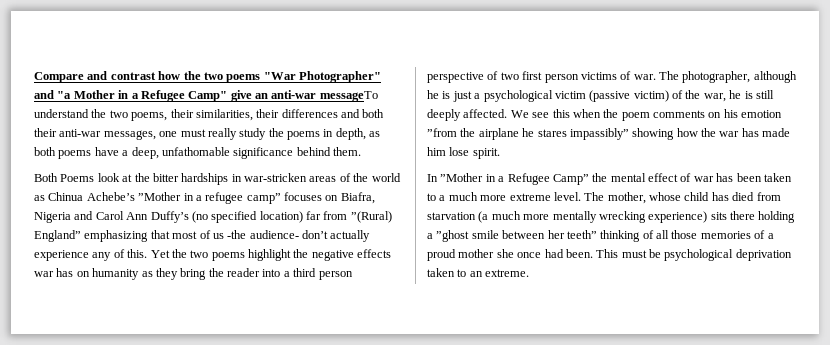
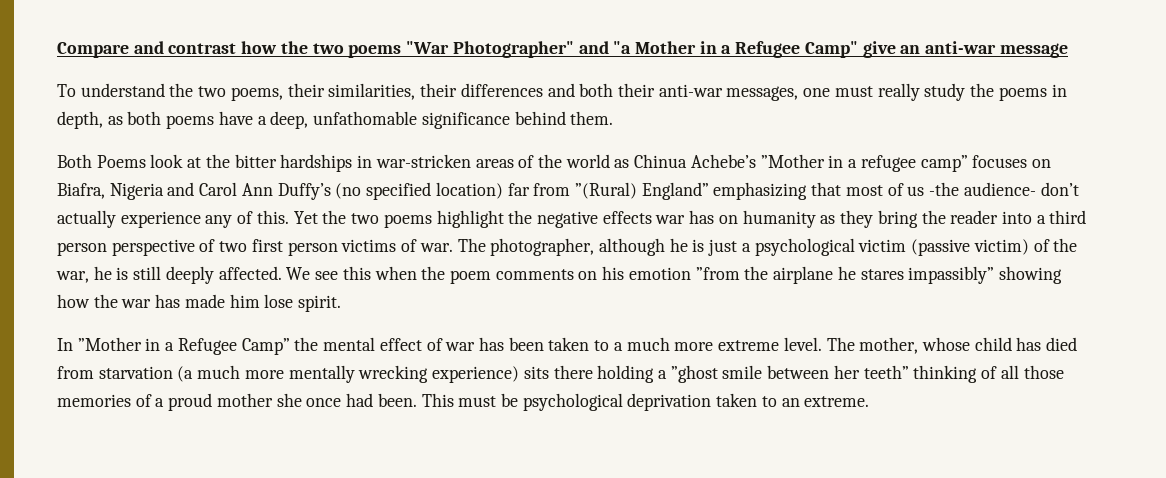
[319,91,378,102] messageTo -> [999,43,1068,58] [57,84,76,97] message // To

